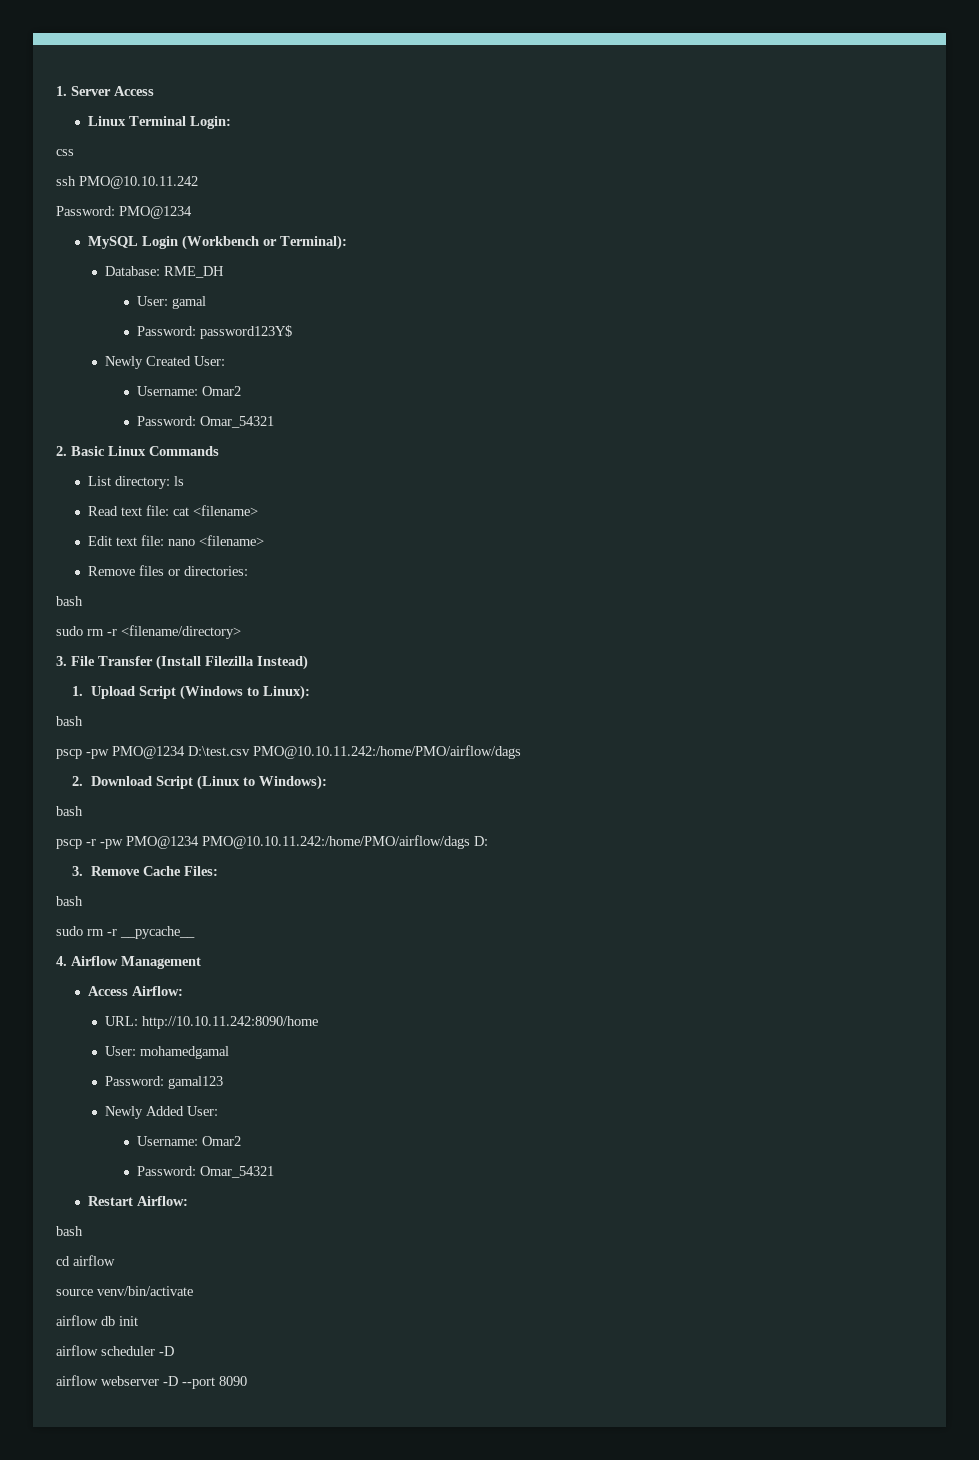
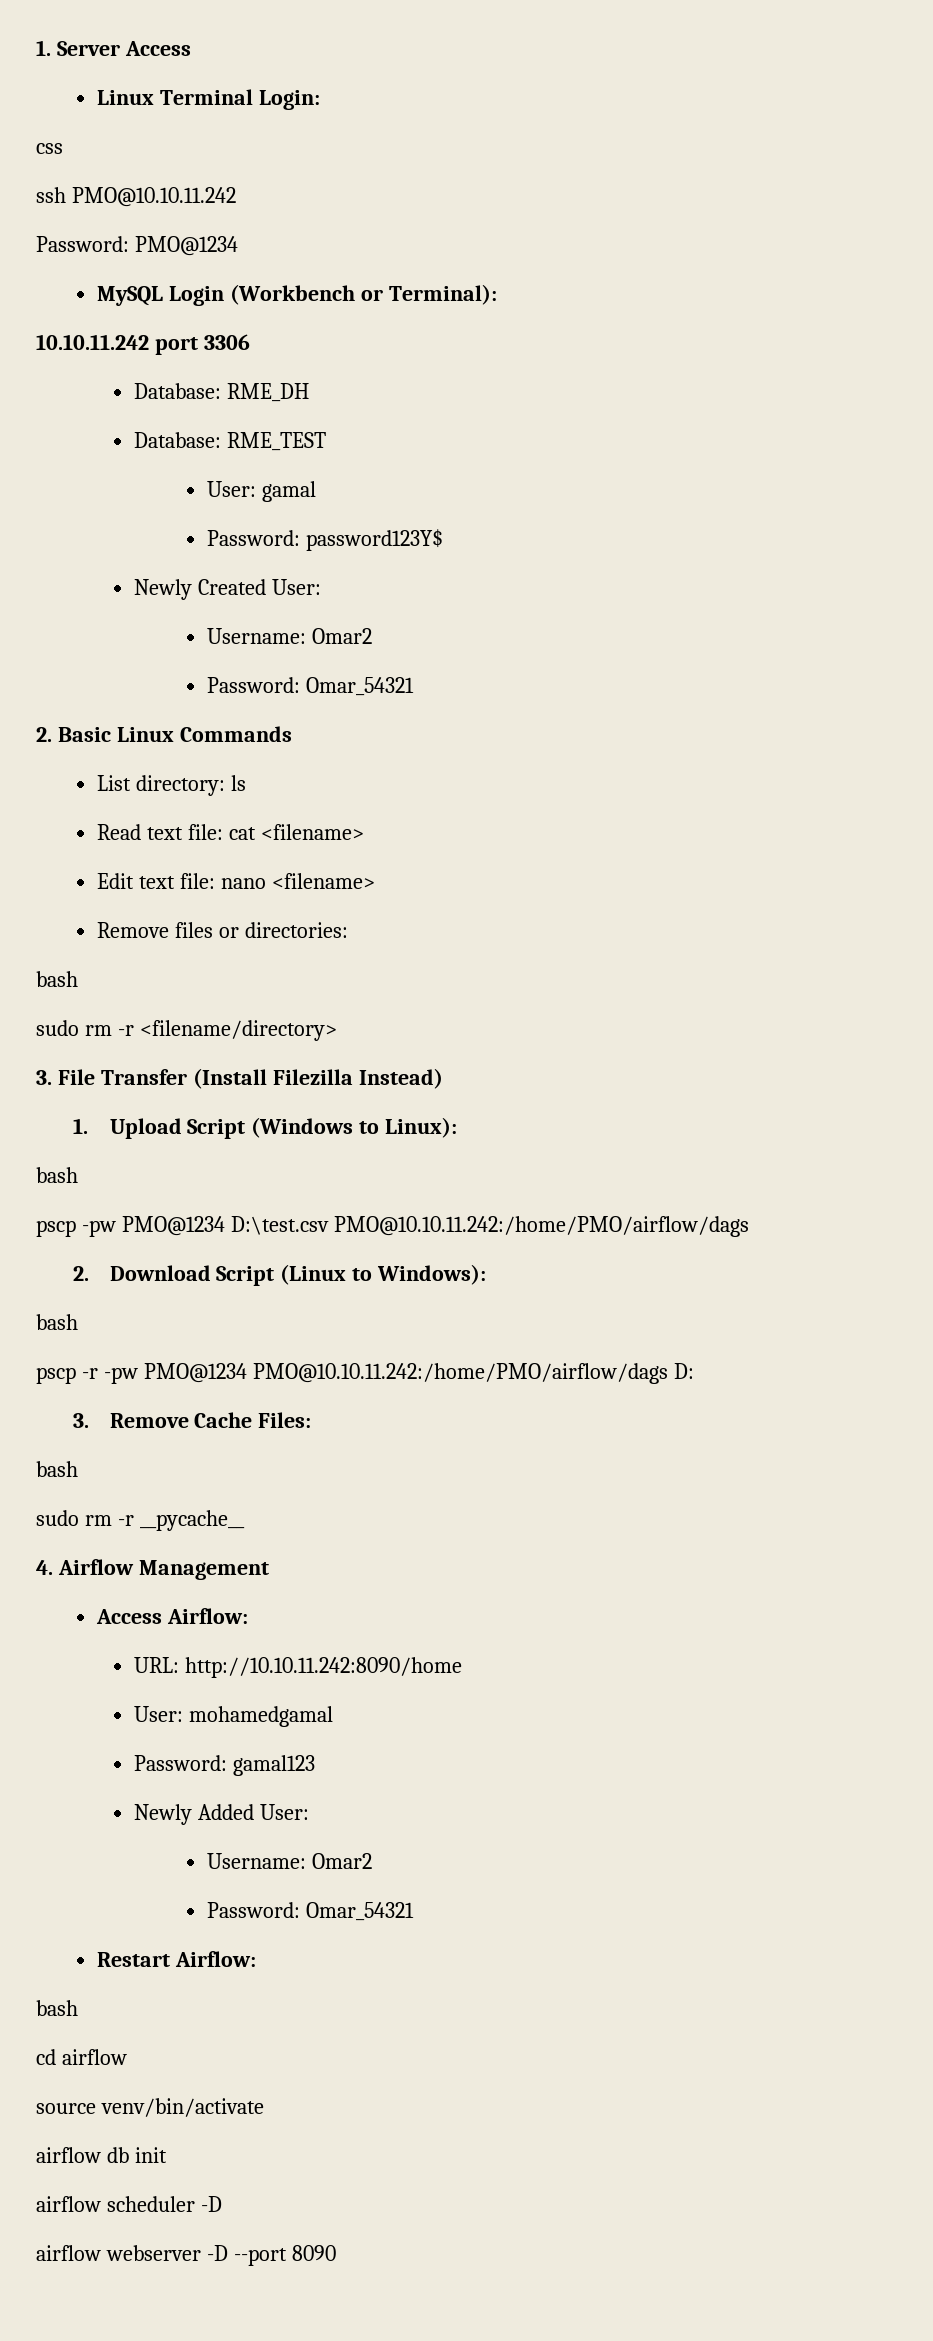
(348, 242) none -> [36,334,250,355] // 10.10.11.242 port 3306
(224, 272) none -> [133,432,326,451] // Database: RME_TEST

